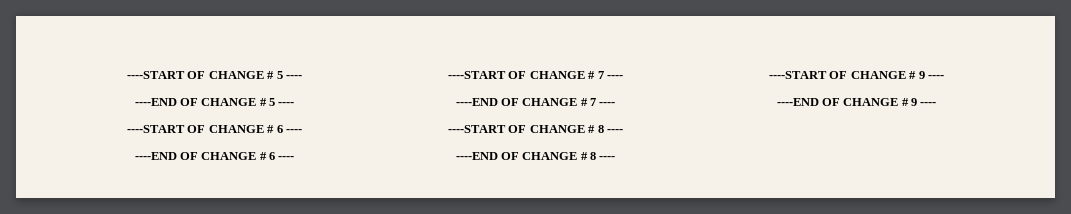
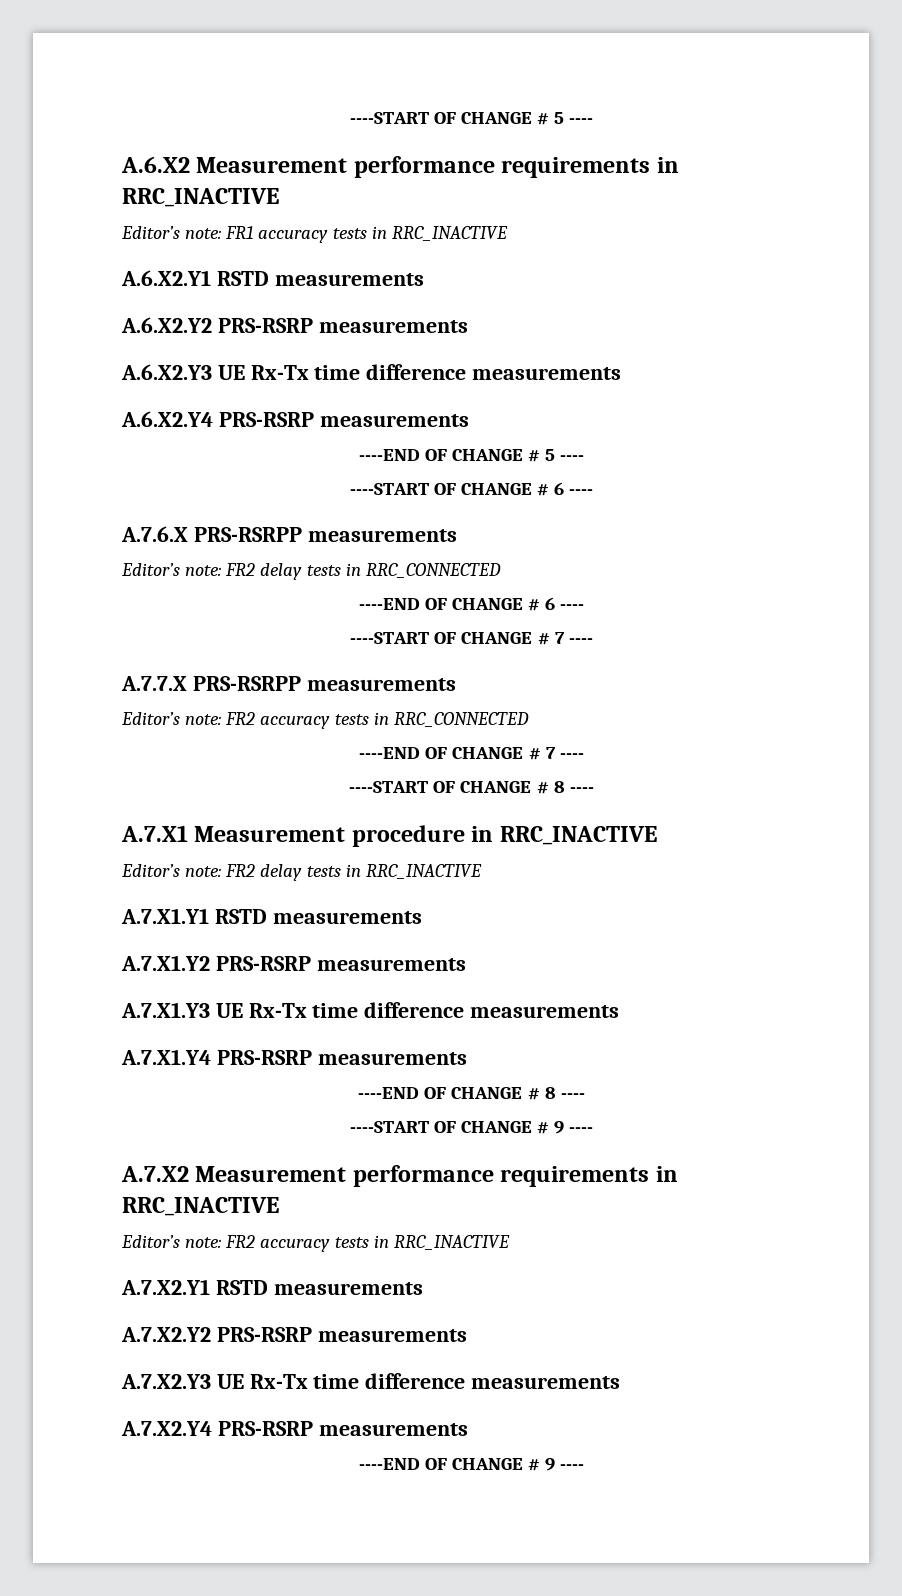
(302, 77) none -> [121,156,679,178] [122,188,279,207] [121,226,508,243] [121,270,424,286] [121,317,468,333] [121,364,622,380] [121,411,469,427] // A.6.X2 Measurement performance requirements in RRC_INACTIVE // Editor’s note: FR1 accuracy tests in RRC_INACTIVE // A.6.X2.Y1 RSTD measurements // A.6.X2.Y2 PRS-RSRP measurements // A.6.X2.Y3 UE Rx-Tx time difference measurements // A.6.X2.Y4 PRS-RSRP measurements
(302, 131) none -> [121,526,457,542] [121,563,501,580] // A.7.6.X PRS-RSRPP measurements // Editor’s note: FR2 delay tests in RRC_CONNECTED
(623, 77) none -> [121,676,456,691] [121,712,529,729] // A.7.7.X PRS-RSRPP measurements // Editor’s note: FR2 accuracy tests in RRC_CONNECTED
(623, 131) none -> [121,825,657,847] [121,864,482,881] [121,908,422,924] [121,955,466,971] [121,1002,620,1018] [121,1049,467,1065] // A.7.X1 Measurement procedure in RRC_INACTIVE // Editor’s note: FR2 delay tests in RRC_INACTIVE // A.7.X1.Y1 RSTD measurements // A.7.X1.Y2 PRS-RSRP measurements // A.7.X1.Y3 UE Rx-Tx time difference measurements // A.7.X1.Y4 PRS-RSRP measurements
(944, 77) none -> [121,1165,678,1187] [122,1197,279,1216] [121,1235,510,1252] [121,1279,423,1295] [121,1327,467,1342] [121,1373,621,1389] [121,1421,468,1436] // A.7.X2 Measurement performance requirements in RRC_INACTIVE // Editor’s note: FR2 accuracy tests in RRC_INACTIVE // A.7.X2.Y1 RSTD measurements // A.7.X2.Y2 PRS-RSRP measurements // A.7.X2.Y3 UE Rx-Tx time difference measurements // A.7.X2.Y4 PRS-RSRP measurements

